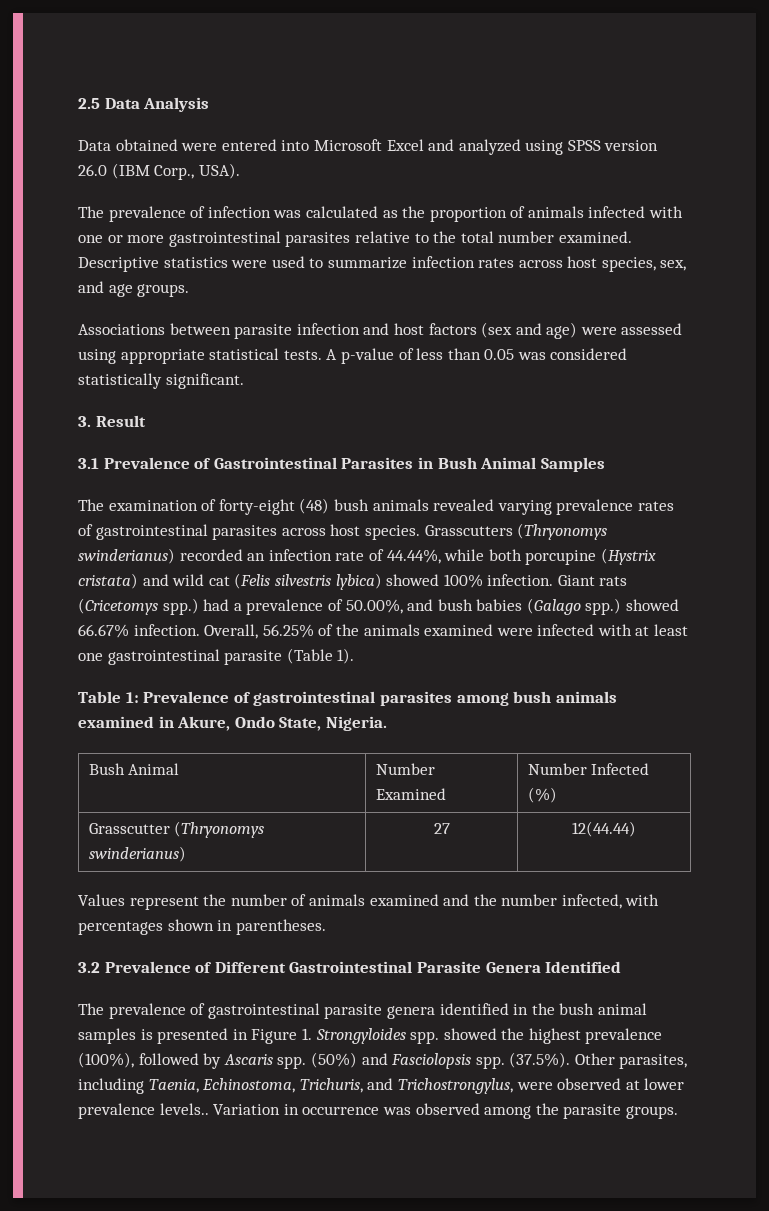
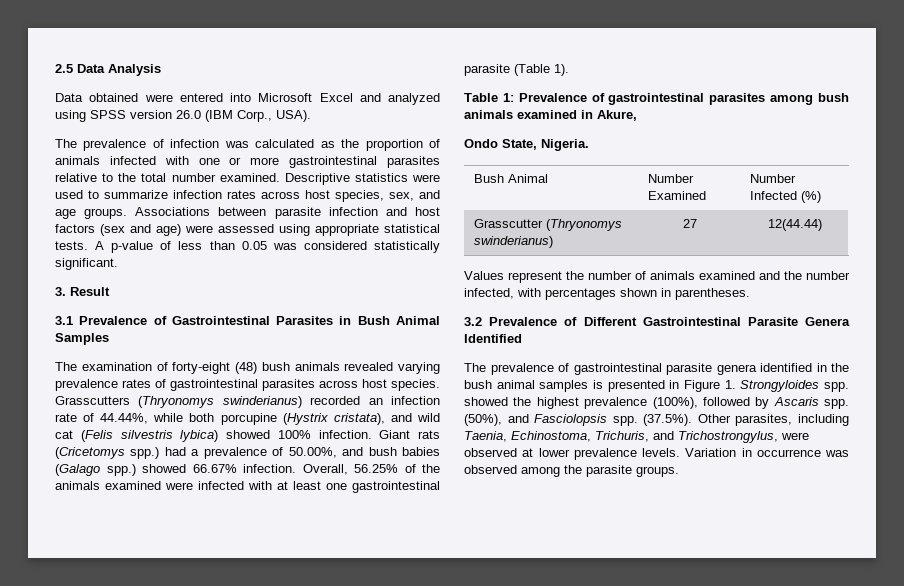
(190, 290) // -> (128, 213) none
[78,573,138,589] cristata) -> [333,413,385,425] cristata),
(231, 723) none -> (637, 115) //
[310,1052,357,1068] (50%) -> [464,414,502,426] (50%),
[159,1103,209,1115] levels.. -> [642,448,680,457] levels.

